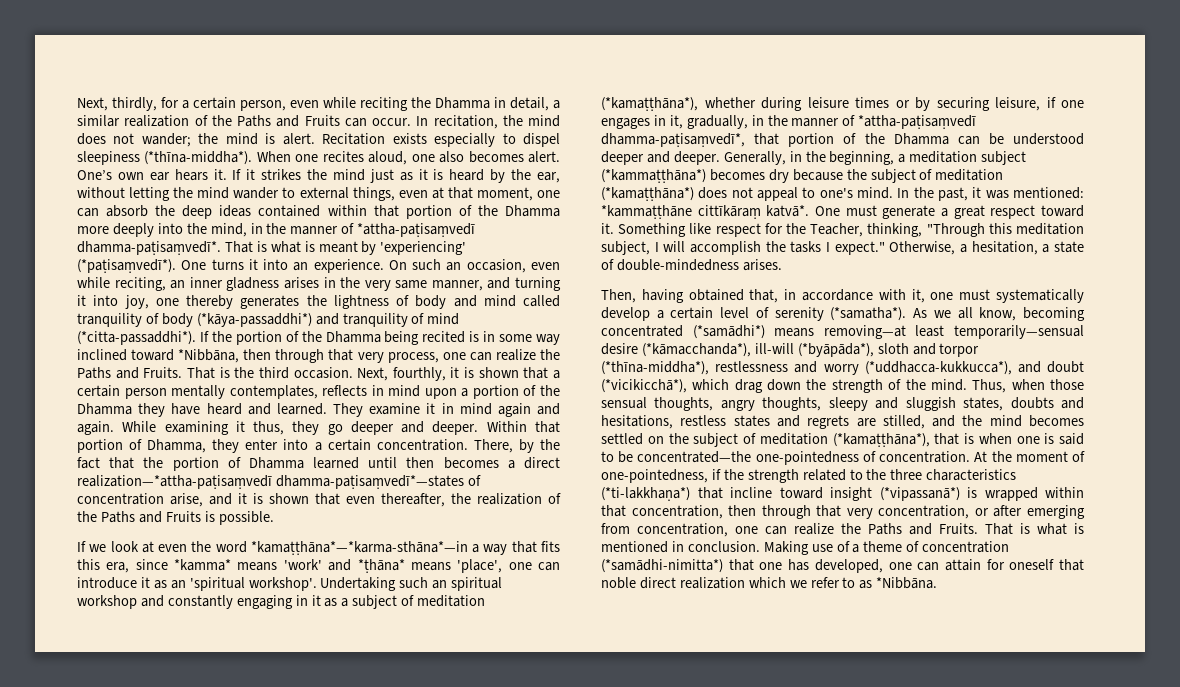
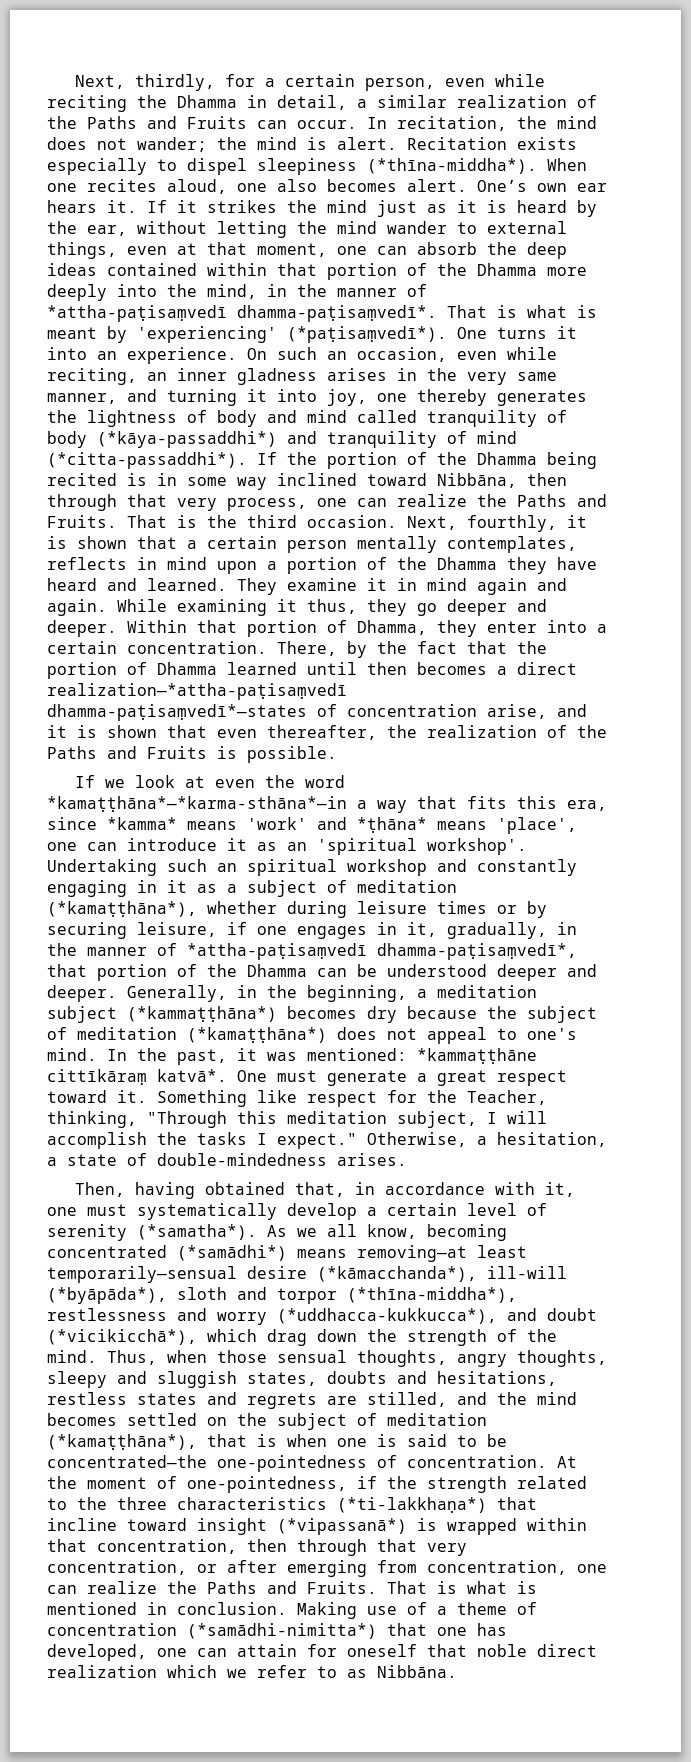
[178,349,240,363] *Nibbāna, -> [437,473,517,488] Nibbāna,
[876,577,938,589] *Nibbāna. -> [377,1665,457,1678] Nibbāna.

